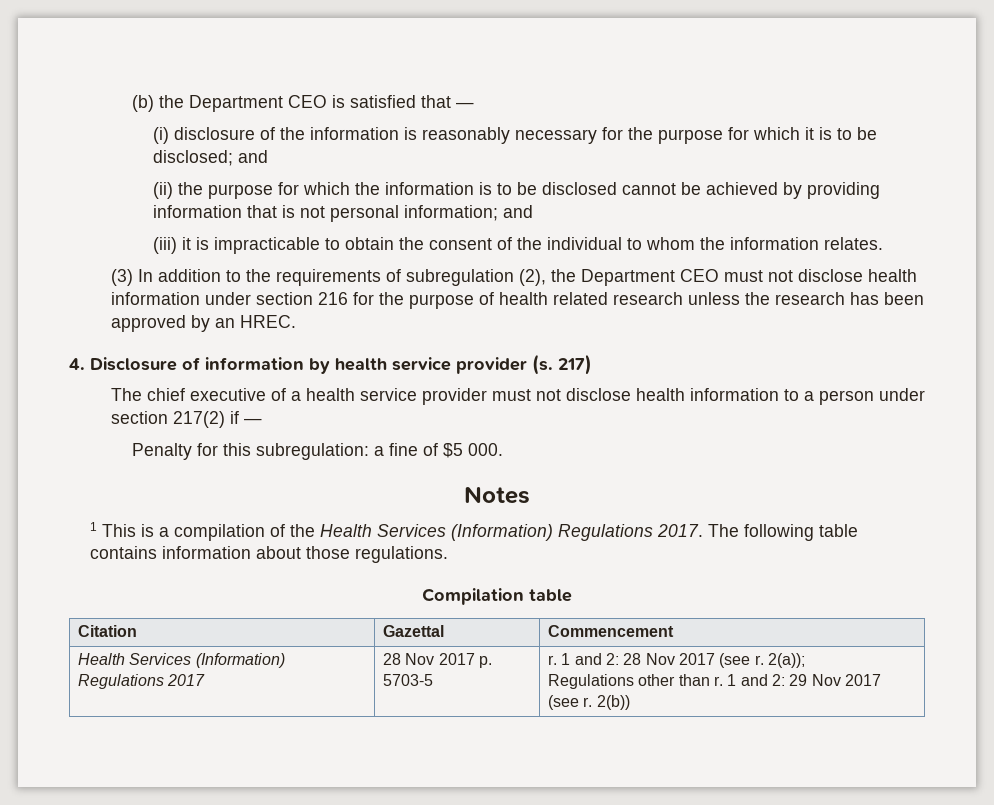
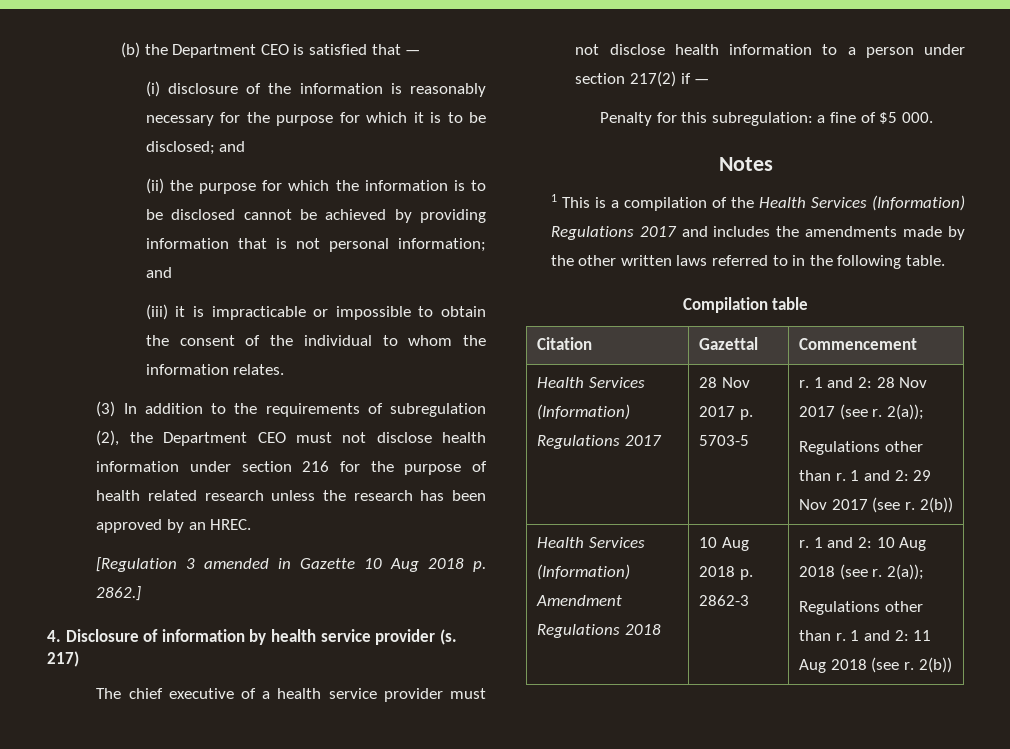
(320, 245) none -> [313,306,411,320] or impossible
(296, 321) none -> [96,557,486,572] [96,586,142,601] // [Regulation 3 amended in Gazette 10 Aug 2018 p. 2862.]
[656,524,858,541] [89,546,448,563] 2017. The following table contains information about those regulations. -> [639,226,965,240] [550,255,946,269] 2017 and includes the amendments made by the other written laws referred to in the following table.
(630, 702) none -> [537,537,645,548] [537,564,631,580] [536,595,623,606] [537,624,661,638] [699,537,749,551] [699,566,753,580] [699,595,750,606] [799,537,927,551] [799,564,925,580] [799,601,923,615] [799,630,932,641] [799,657,952,673] // Health Services (Information) Amendment Regulations 2018 | 10 Aug 2018 p. 2862-3 | r. 1 and 2: 10 Aug 2018 (see r. 2(a)); // Regulations other than r. 1 and 2: 11 Aug 2018 (see r. 2(b))

